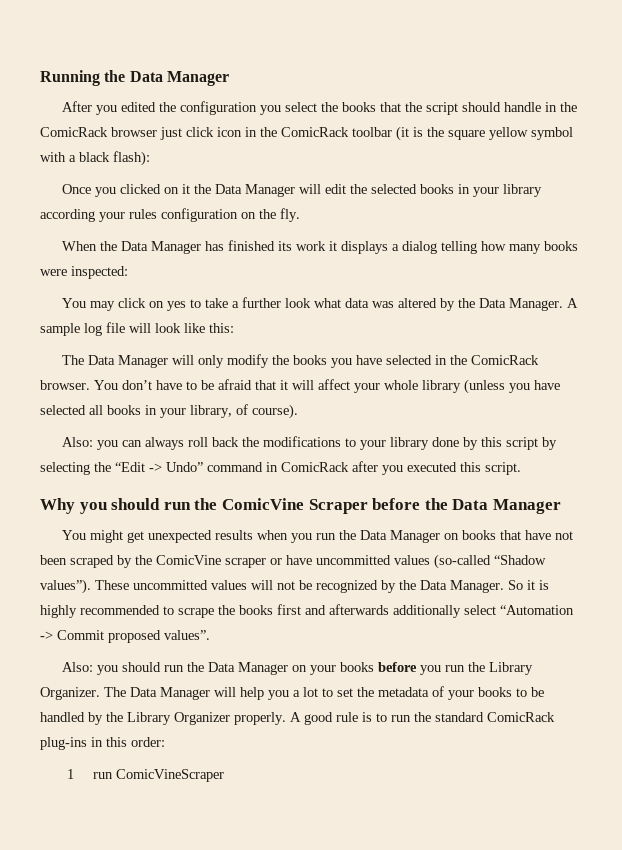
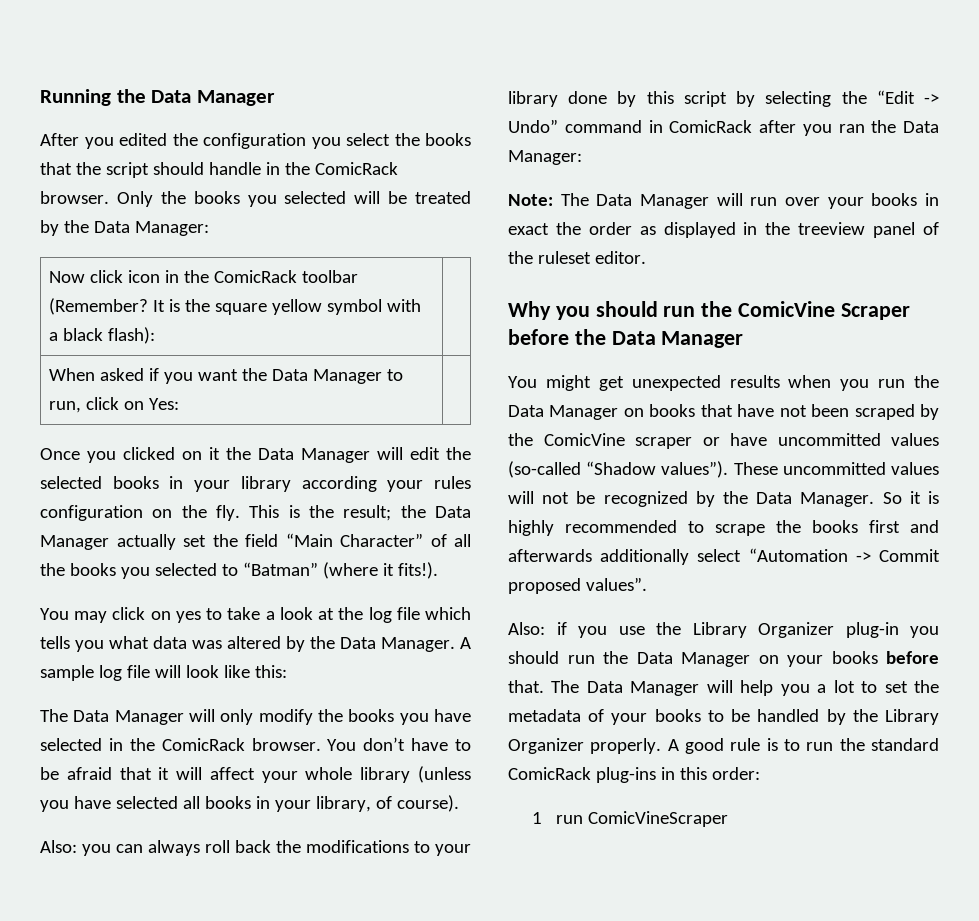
[111,127,182,140] browser just -> [40,191,471,207] [40,220,209,236] [49,271,86,283] browser. Only the books you selected will be treated by the Data Manager: // Now
[396,126,409,141] (it -> [49,298,166,315] (Remember? It
(150, 158) none -> [49,368,404,384] [49,397,180,413] | // When asked if you want the Data Manager to run, click on Yes: |
[61,240,578,254] [40,266,128,279] // When the Data Manager has finished its work it displays a dialog telling how many books were inspected: -> [249,505,471,521] [40,533,471,550] [40,562,438,579] This is the result; the Data Manager actually set the field “Main Character” of all the books you selected to “Batman” (where it fits!).
[241,297,311,308] further look -> [279,607,471,623] [40,636,104,652] look at the log file which tells you
[407,462,521,475] executed this script. -> [838,120,939,133] [508,150,582,165] [508,193,939,209] [508,222,939,238] [508,251,646,264] ran the Data Manager: // Note: The Data Manager will run over your books in exact the order as displayed in the treeview panel of the ruleset editor.
(93, 667) none -> [556,622,899,638] if you use the Library Organizer plug-in
[419,662,533,675] [40,687,100,700] you run the Library Organizer. -> [508,680,544,693] that.

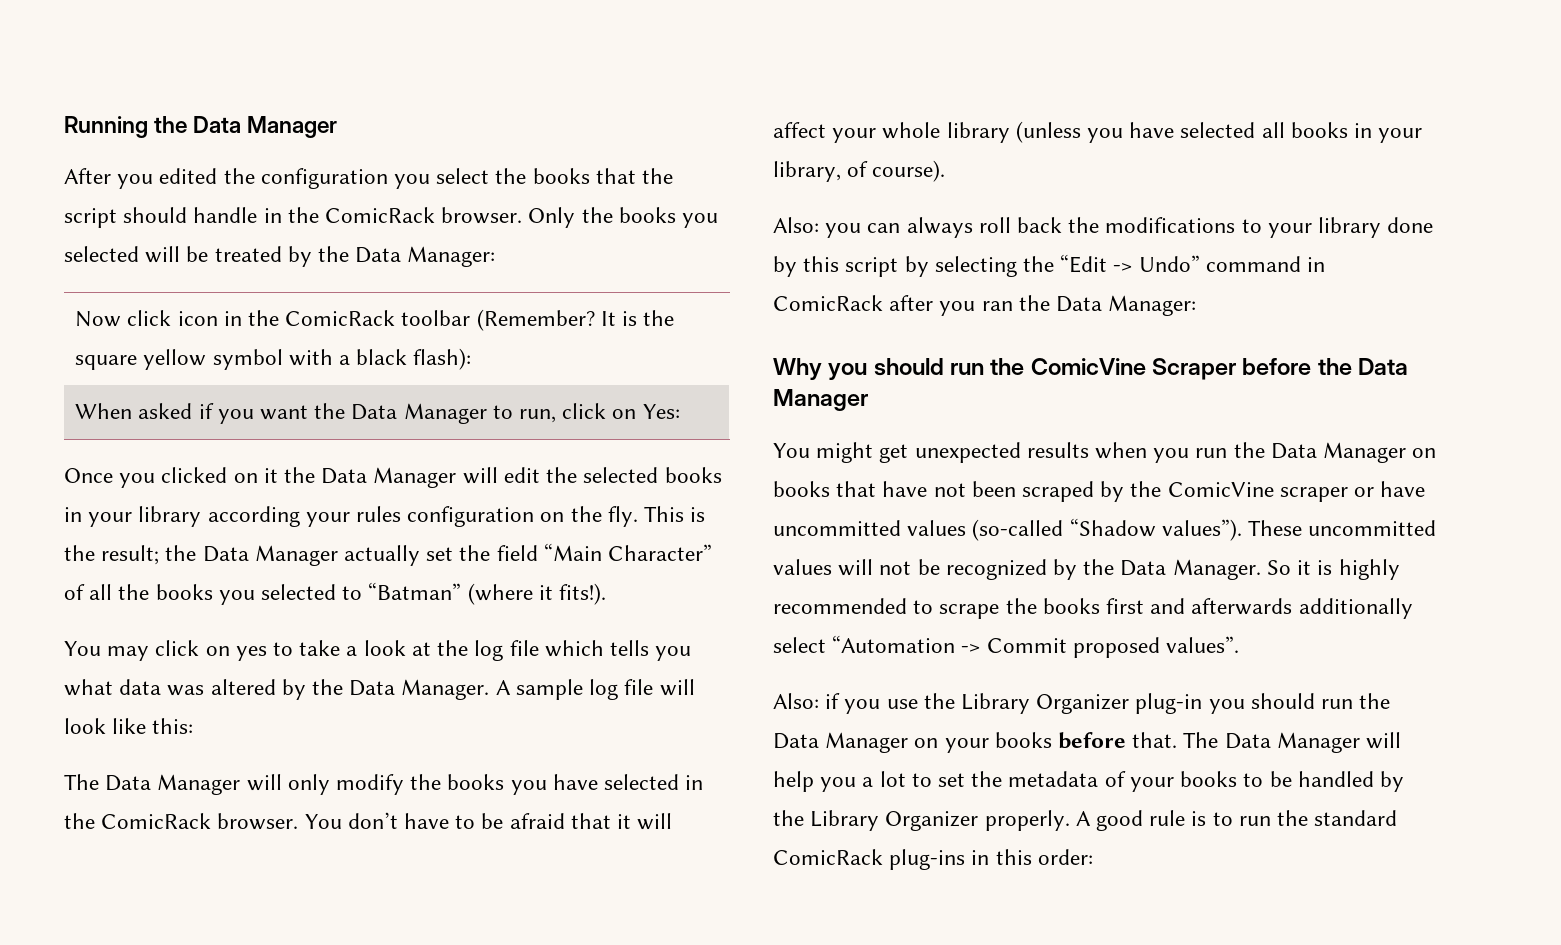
[508,193,939,209] [508,222,939,238] [508,251,646,264] // Note: The Data Manager will run over your books in exact the order as displayed in the treeview panel of the ruleset editor. -> (1197, 305) none
[532,811,729,827] // 1 run ComicVineScraper -> (1093, 857) none

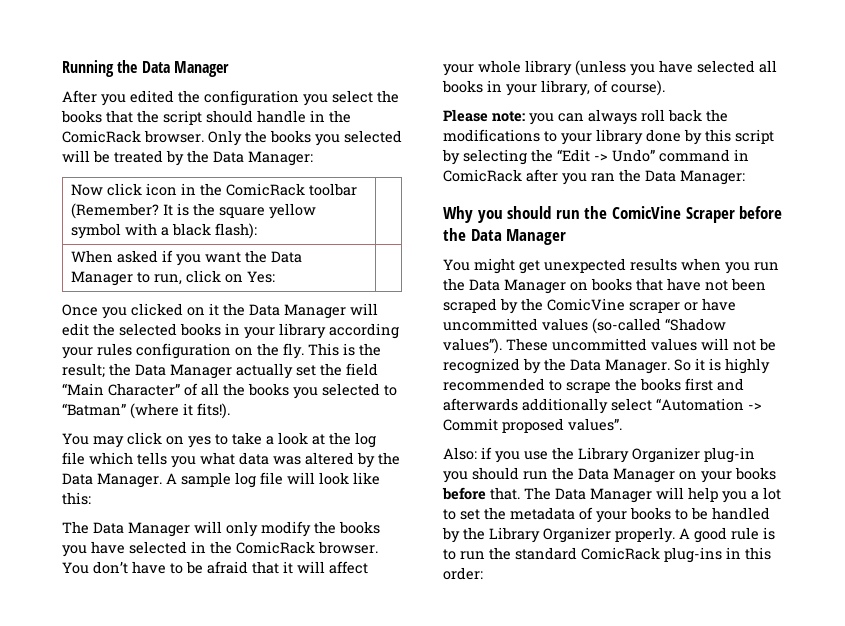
[773,217,819,233] Also: -> [443,109,525,122] Please note:

